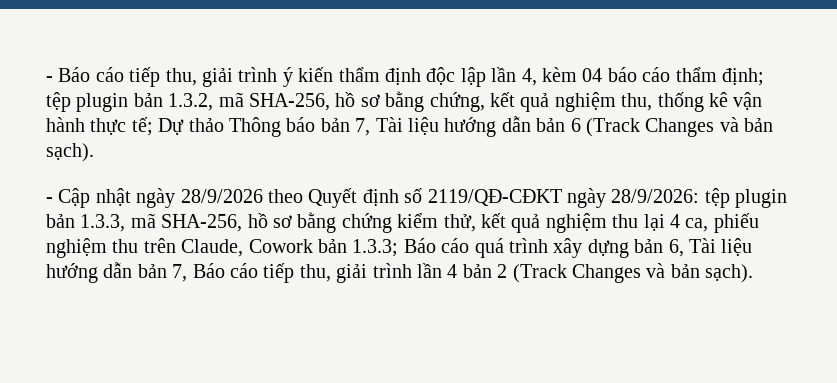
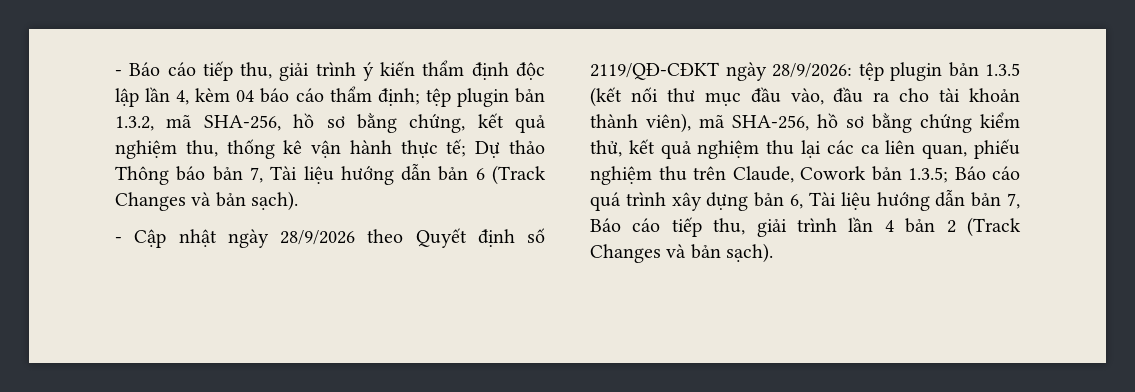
[80,214,126,232] 1.3.3, -> [985,63,1020,76] [590,87,1020,107] [590,113,691,133] 1.3.5 (kết nối thư mục đầu vào, đầu ra cho tài khoản thành viên),
[669,214,709,232] 4 ca, -> [826,140,968,159] các ca liên quan,
[352,239,399,257] 1.3.3; -> [908,167,948,183] 1.3.5;

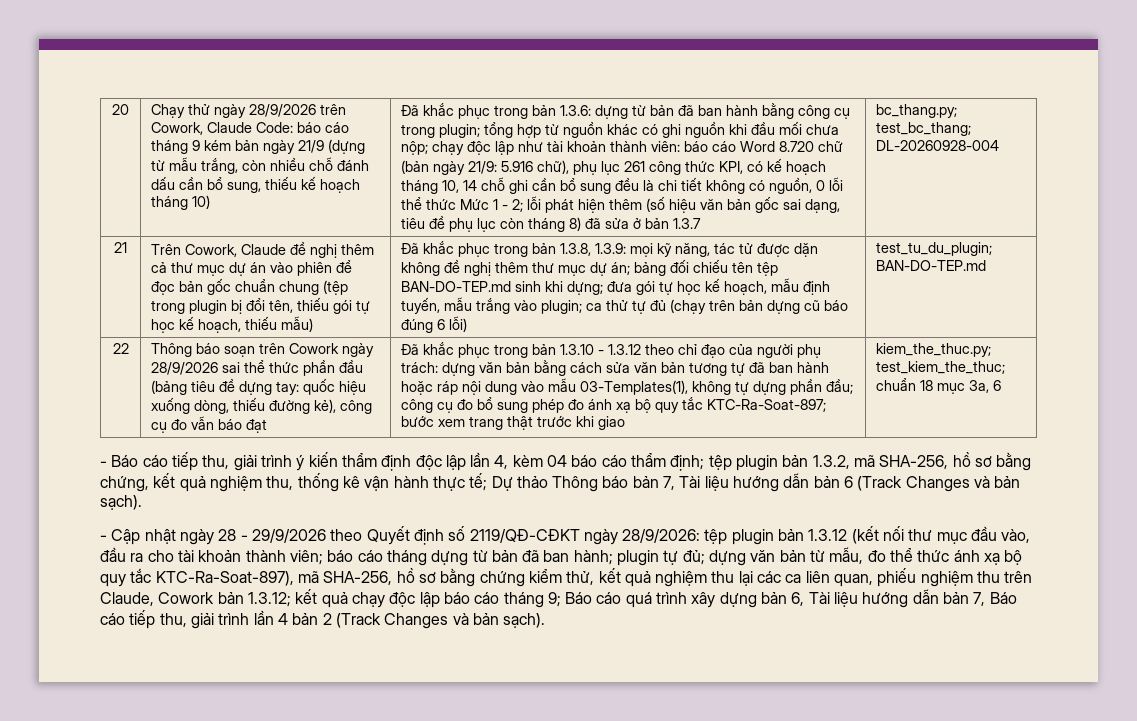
(115, 73) none -> [112,104,129,115] [151,104,347,118] [151,122,350,135] [151,139,366,154] [151,157,370,174] [151,176,361,193] [151,195,211,210] [401,103,851,119] [401,121,840,138] [401,141,844,155] [401,158,827,175] [401,177,844,194] [401,196,841,213] [401,215,702,232] [876,104,958,118] [876,122,972,136] [876,140,1000,151] [114,242,127,253] [151,241,375,258] [151,260,353,276] [151,278,349,295] [151,297,371,314] [151,316,314,333] [401,241,819,257] [401,259,779,276] [401,278,831,295] [401,297,849,314] [401,316,468,333] [876,242,993,256] [876,260,987,271] [112,343,129,354] [151,343,375,357] [151,360,364,376] [151,378,367,395] [151,397,373,414] [151,416,268,433] [401,342,822,358] [401,360,830,376] [401,378,854,395] [401,397,827,413] [401,416,626,430] [876,343,992,357] [876,361,1006,374] [876,378,1002,394] 20 | Chạy thử ngày 28/9/2026 trên Cowork, Claude Code: báo cáo tháng 9 kém bản ngày 21/9 (dựng từ mẫu trắng, còn nhiều chỗ đánh dấu cần bổ sung, thiếu kế hoạch tháng 10) | Đã khắc phục trong bản 1.3.6: dựng từ bản đã ban hành bằng công cụ trong plugin; tổng hợp từ nguồn khác có ghi nguồn khi đầu mối chưa nộp; chạy độc lập như tài khoản thành viên: báo cáo Word 8.720 chữ (bản ngày 21/9: 5.916 chữ), phụ lục 261 công thức KPI, có kế hoạch tháng 10, 14 chỗ ghi cần bổ sung đều là chi tiết không có nguồn, 0 lỗi thể thức Mức 1 - 2; lỗi phát hiện thêm (số hiệu văn bản gốc sai dạng, tiêu đề phụ lục còn tháng 8) đã sửa ở bản 1.3.7 | bc_thang.py; test_bc_thang; DL-20260928-004 // 21 | Trên Cowork, Claude đề nghị thêm cả thư mục dự án vào phiên để đọc bản gốc chuẩn chung (tệp trong plugin bị đổi tên, thiếu gói tự học kế hoạch, thiếu mẫu) | Đã khắc phục trong bản 1.3.8, 1.3.9: mọi kỹ năng, tác tử được dặn không đề nghị thêm thư mục dự án; bảng đối chiếu tên tệp BAN-DO-TEP.md sinh khi dựng; đưa gói tự học kế hoạch, mẫu định tuyến, mẫu trắng vào plugin; ca thử tự đủ (chạy trên bản dựng cũ báo đúng 6 lỗi) | test_tu_du_plugin; BAN-DO-TEP.md // 22 | Thông báo soạn trên Cowork ngày 28/9/2026 sai thể thức phần đầu (bảng tiêu đề dựng tay: quốc hiệu xuống dòng, thiếu đường kẻ), công cụ đo vẫn báo đạt | Đã khắc phục trong bản 1.3.10 - 1.3.12 theo chỉ đạo của người phụ trách: dựng văn bản bằng cách sửa văn bản tương tự đã ban hành hoặc ráp nội dung vào mẫu 03-Templates(1), không tự dựng phần đầu; công cụ đo bổ sung phép đo ánh xạ bộ quy tắc KTC-Ra-Soat-897; bước xem trang thật trước khi giao | kiem_the_thuc.py; test_kiem_the_thuc; chuẩn 18 mục 3a, 6 //
[280,230,355,245] 28/9/2026 -> [218,529,326,543] 28 - 29/9/2026
[985,63,1020,76] 1.3.5 -> [808,529,848,541] 1.3.12
[646,113,691,133] viên), -> [289,547,1023,566] [100,568,294,587] viên; báo cáo tháng dựng từ bản đã ban hành; plugin tự đủ; dựng văn bản từ mẫu, đo thể thức ánh xạ bộ quy tắc KTC-Ra-Soat-897),
[908,167,948,183] 1.3.5; -> [247,589,561,608] 1.3.12; kết quả chạy độc lập báo cáo tháng 9;

